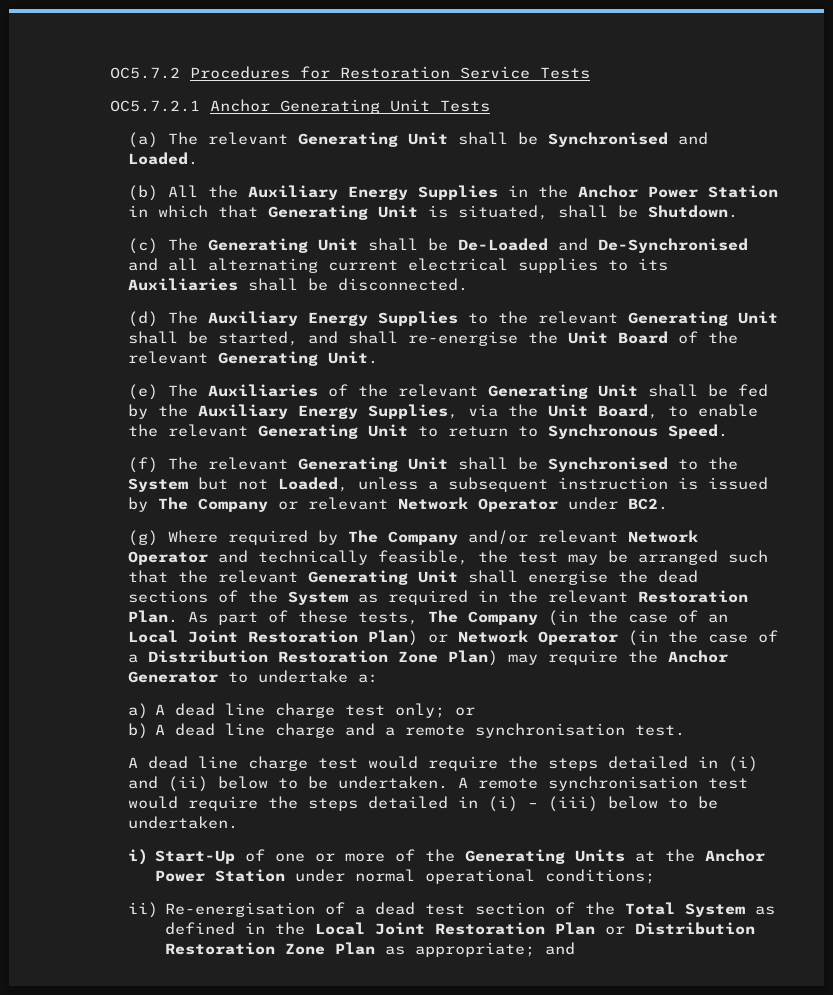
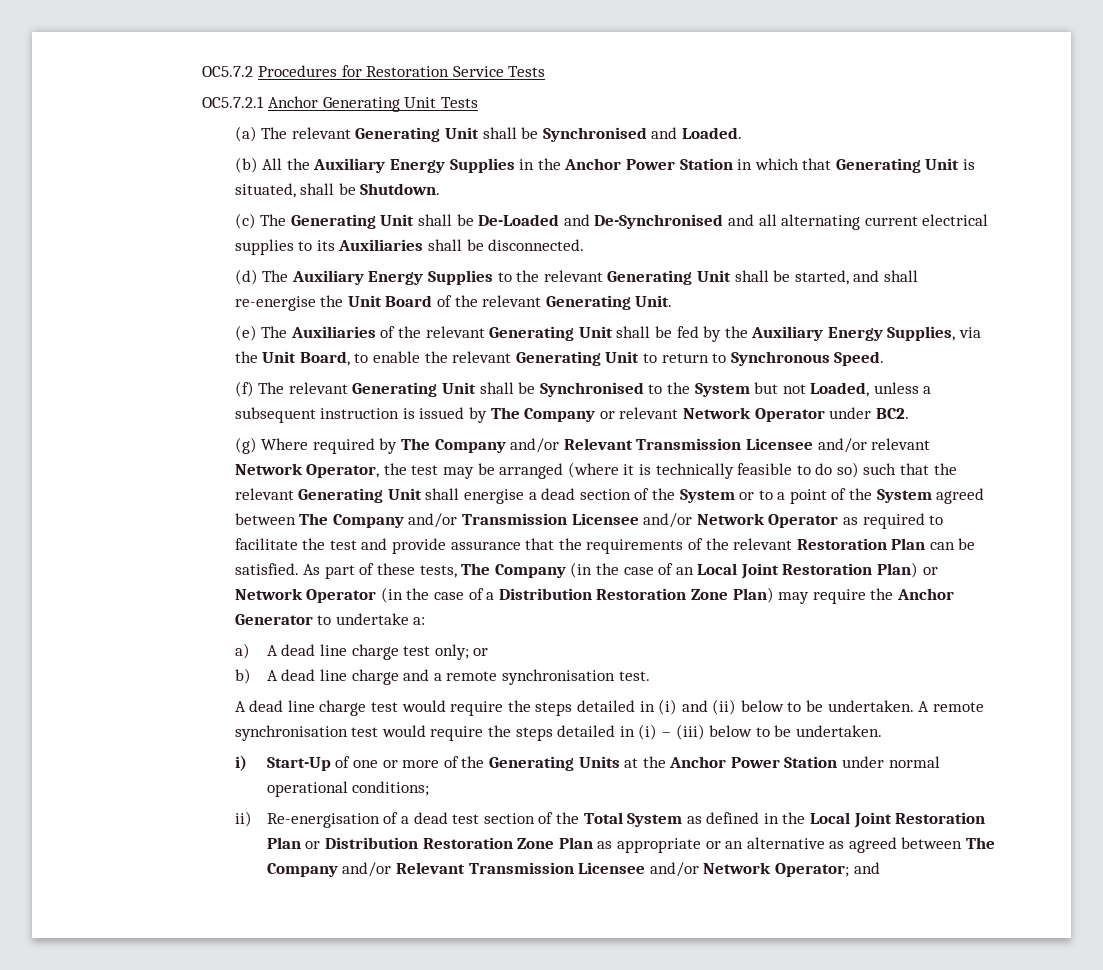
[537,530,698,543] [127,550,468,565] relevant Network Operator and technically feasible, -> [563,438,931,453] [234,463,380,478] Relevant Transmission Licensee and/or relevant Network Operator,
(718, 557) none -> [567,462,859,479] (where it is technically feasible to do so)
[617,570,698,583] [127,590,748,605] [127,610,178,623] the dead sections of the System as required in the relevant Restoration Plan. -> [528,488,985,504] [234,513,944,529] [234,538,976,554] [234,563,299,575] a dead section of the System or to a point of the System agreed between The Company and/or Transmission Licensee and/or Network Operator as required to facilitate the test and provide assurance that the requirements of the relevant Restoration Plan can be satisfied.
[415,942,536,957] appropriate; -> [616,837,996,853] [266,862,849,877] appropriate or an alternative as agreed between The Company and/or Relevant Transmission Licensee and/or Network Operator;

